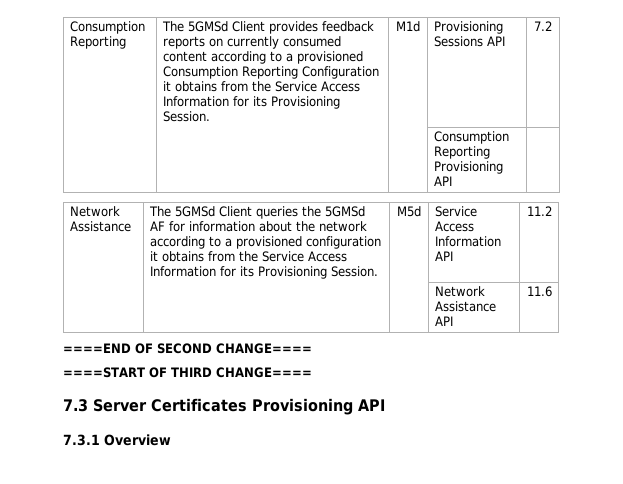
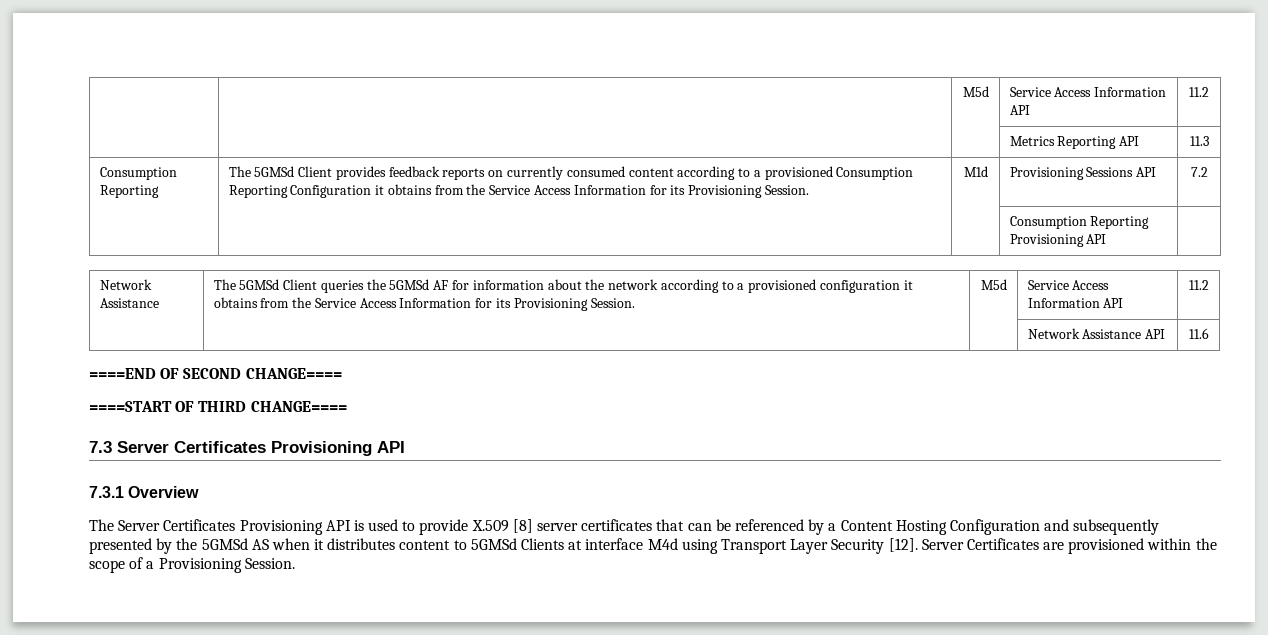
(69, 27) none -> [962,86,989,97] [1009,87,1167,97] [1009,105,1030,115] [1189,87,1209,97] [1009,136,1140,149] [1189,136,1209,146] | | M5d | Service Access Information API | 11.2 // | | | Metrics Reporting API | 11.3 //
(171, 440) none -> [89,519,1160,535] [89,538,1217,554] [89,557,295,573] // The Server Certificates Provisioning API is used to provide X.509 [8] server certificates that can be referenced by a Content Hosting Configuration and subsequently presented by the 5GMSd AS when it distributes content to 5GMSd Clients at interface M4d using Transport Layer Security [12]. Server Certificates are provisioned within the scope of a Provisioning Session.

